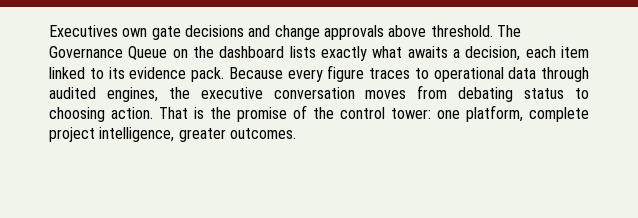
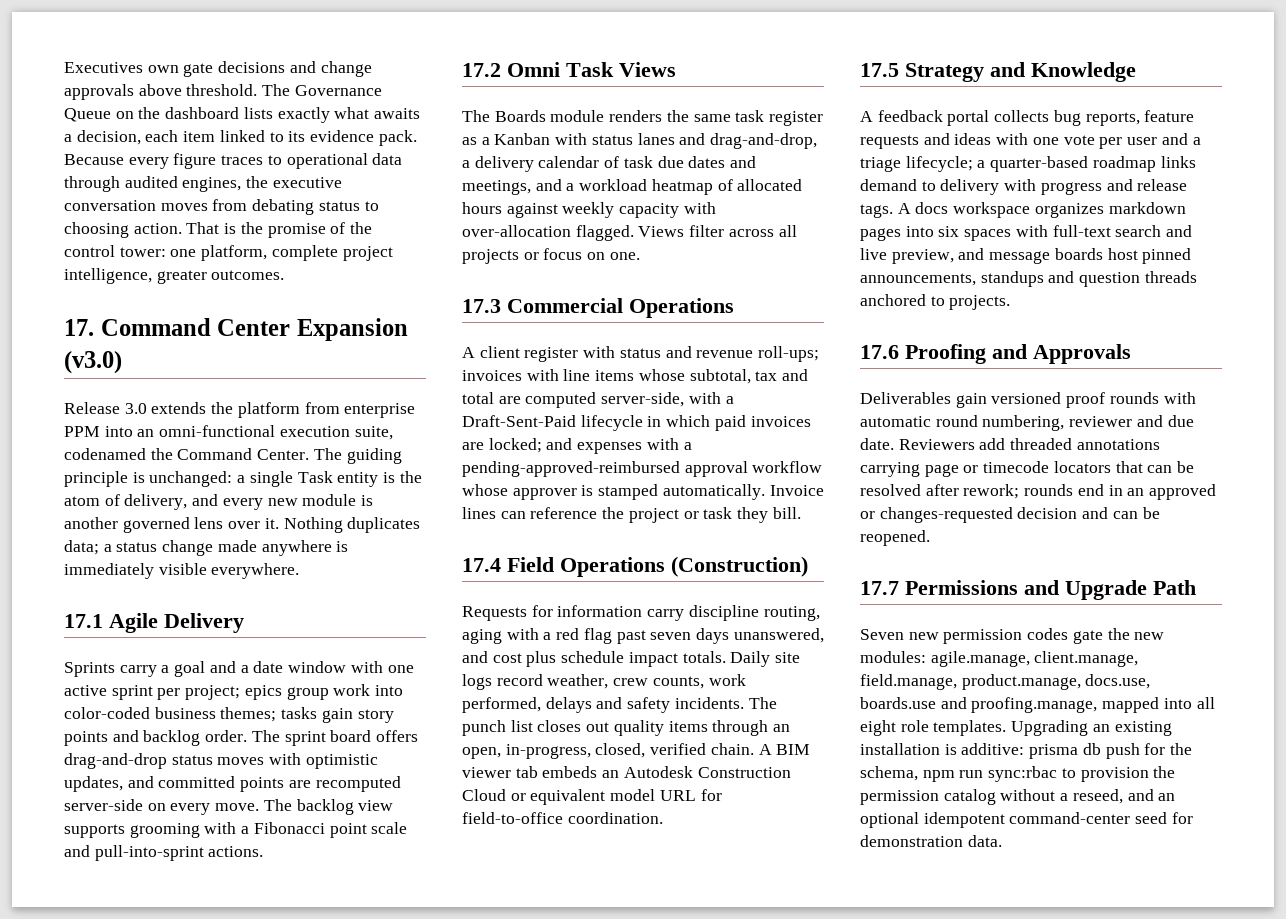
(296, 133) none -> [64,318,408,341] [64,351,122,374] [64,402,416,418] [64,425,393,440] [64,448,402,464] [64,471,422,487] [64,494,374,510] [64,517,421,533] [64,540,349,556] [64,563,300,579] [64,613,244,633] [64,661,414,677] [64,684,404,700] [64,707,394,723] [64,730,419,746] [64,753,378,769] [64,776,401,792] [64,799,394,815] [64,822,408,838] [64,845,264,861] [462,62,676,77] [462,110,824,126] [462,133,818,149] [462,156,757,172] [462,179,803,195] [462,202,716,218] [462,225,797,241] [462,248,640,264] [462,298,734,318] [462,346,820,362] [462,369,809,384] [462,392,734,408] [462,415,811,431] [462,438,692,454] [462,461,823,477] [462,484,824,500] [462,507,801,523] [462,556,808,577] [462,605,820,621] [462,628,824,644] [462,651,801,667] [462,674,746,690] [462,697,777,713] [462,720,791,736] [462,743,811,759] [462,766,791,778] [462,789,722,805] [462,812,663,824] [860,62,1136,82] [860,110,1195,126] [860,133,1201,149] [860,156,1196,172] [860,179,1188,195] [860,202,1186,218] [860,225,1193,241] [860,248,1192,264] [860,271,1197,287] [860,294,1011,310] [860,344,1131,364] [860,392,1196,408] [860,415,1194,431] [860,438,1160,450] [860,461,1195,477] [860,484,1217,500] [860,507,1160,523] [860,530,930,546] [860,580,1196,600] [860,628,1165,644] [860,651,1139,667] [860,674,1151,690] [860,697,1215,713] [860,720,1172,736] [860,743,1193,759] [860,766,1176,782] [860,789,1176,805] [860,812,1193,828] [860,835,1002,847] // 17. Command Center Expansion (v3.0) // Release 3.0 extends the platform from enterprise PPM into an omni-functional execution suite, codenamed the Command Center. The guiding principle is unchanged: a single Task entity is the atom of delivery, and every new module is another governed lens over it. Nothing duplicates data; a status change made anywhere is immediately visible everywhere. // 17.1 Agile Delivery // Sprints carry a goal and a date window with one active sprint per project; epics group work into color-coded business themes; tasks gain story points and backlog order. The sprint board offers drag-and-drop status moves with optimistic updates, and committed points are recomputed server-side on every move. The backlog view supports grooming with a Fibonacci point scale and pull-into-sprint actions. // 17.2 Omni Task Views // The Boards module renders the same task register as a Kanban with status lanes and drag-and-drop, a delivery calendar of task due dates and meetings, and a workload heatmap of allocated hours against weekly capacity with over-allocation flagged. Views filter across all projects or focus on one. // 17.3 Commercial Operations // A client register with status and revenue roll-ups; invoices with line items whose subtotal, tax and total are computed server-side, with a Draft-Sent-Paid lifecycle in which paid invoices are locked; and expenses with a pending-approved-reimbursed approval workflow whose approver is stamped automatically. Invoice lines can reference the project or task they bill. // 17.4 Field Operations (Construction) // Requests for information carry discipline routing, aging with a red flag past seven days unanswered, and cost plus schedule impact totals. Daily site logs record weather, crew counts, work performed, delays and safety incidents. The punch list closes out quality items through an open, in-progress, closed, verified chain. A BIM viewer tab embeds an Autodesk Construction Cloud or equivalent model URL for field-to-office coordination. // 17.5 Strategy and Knowledge // A feedback portal collects bug reports, feature requests and ideas with one vote per user and a triage lifecycle; a quarter-based roadmap links demand to delivery with progress and release tags. A docs workspace organizes markdown pages into six spaces with full-text search and live preview, and message boards host pinned announcements, standups and question threads anchored to projects. // 17.6 Proofing and Approvals // Deliverables gain versioned proof rounds with automatic round numbering, reviewer and due date. Reviewers add threaded annotations carrying page or timecode locators that can be resolved after rework; rounds end in an approved or changes-requested decision and can be reopened. // 17.7 Permissions and Upgrade Path // Seven new permission codes gate the new modules: agile.manage, client.manage, field.manage, product.manage, docs.use, boards.use and proofing.manage, mapped into all eight role templates. Upgrading an existing installation is additive: prisma db push for the schema, npm run sync:rbac to provision the permission catalog without a reseed, and an optional idempotent command-center seed for demonstration data.

